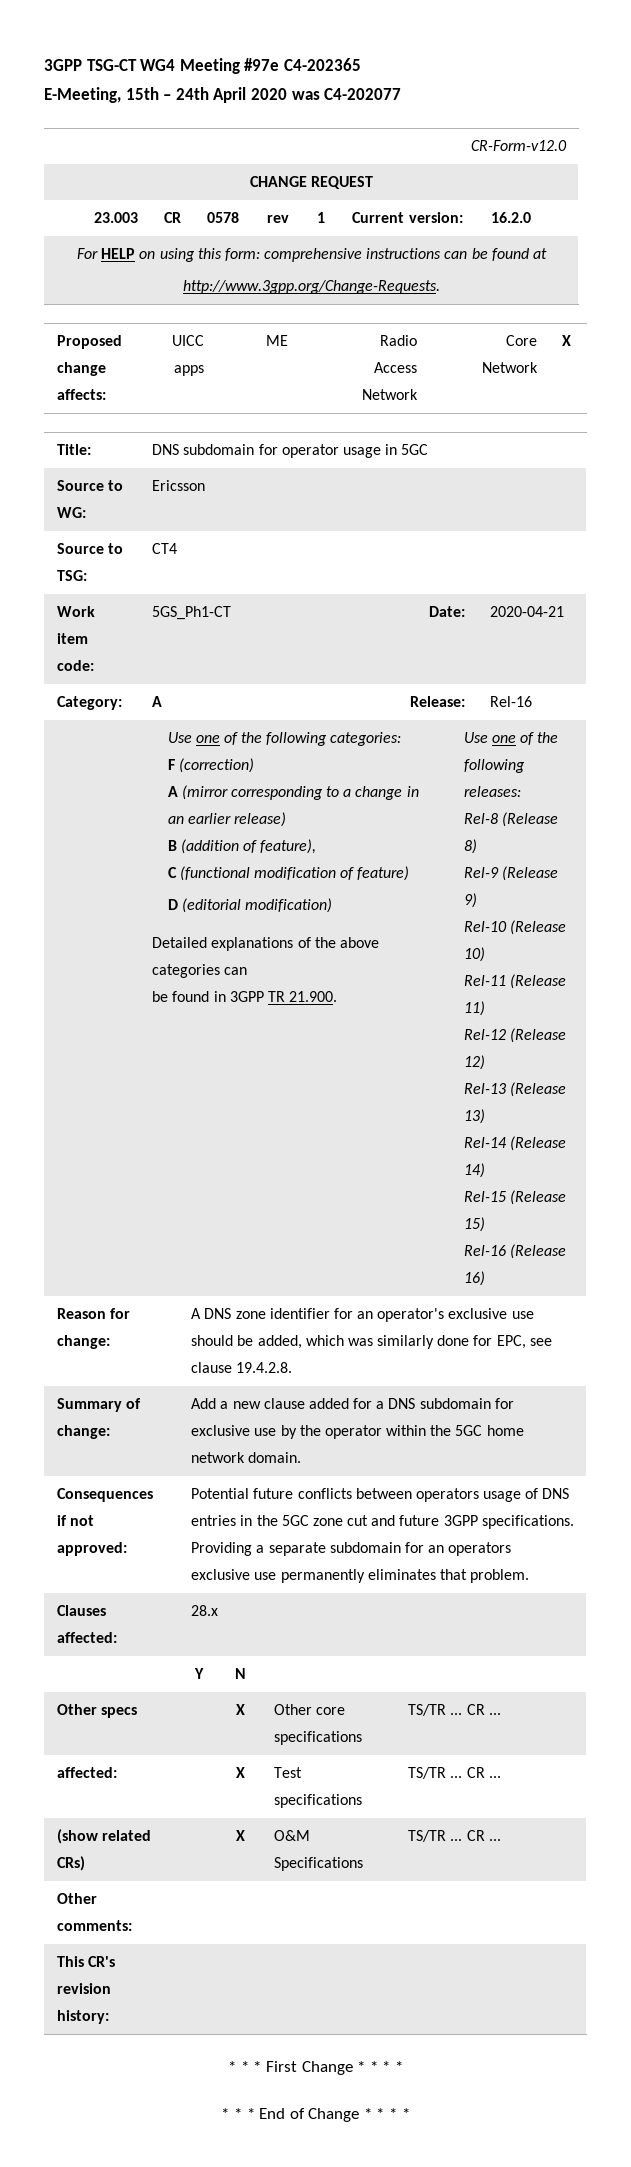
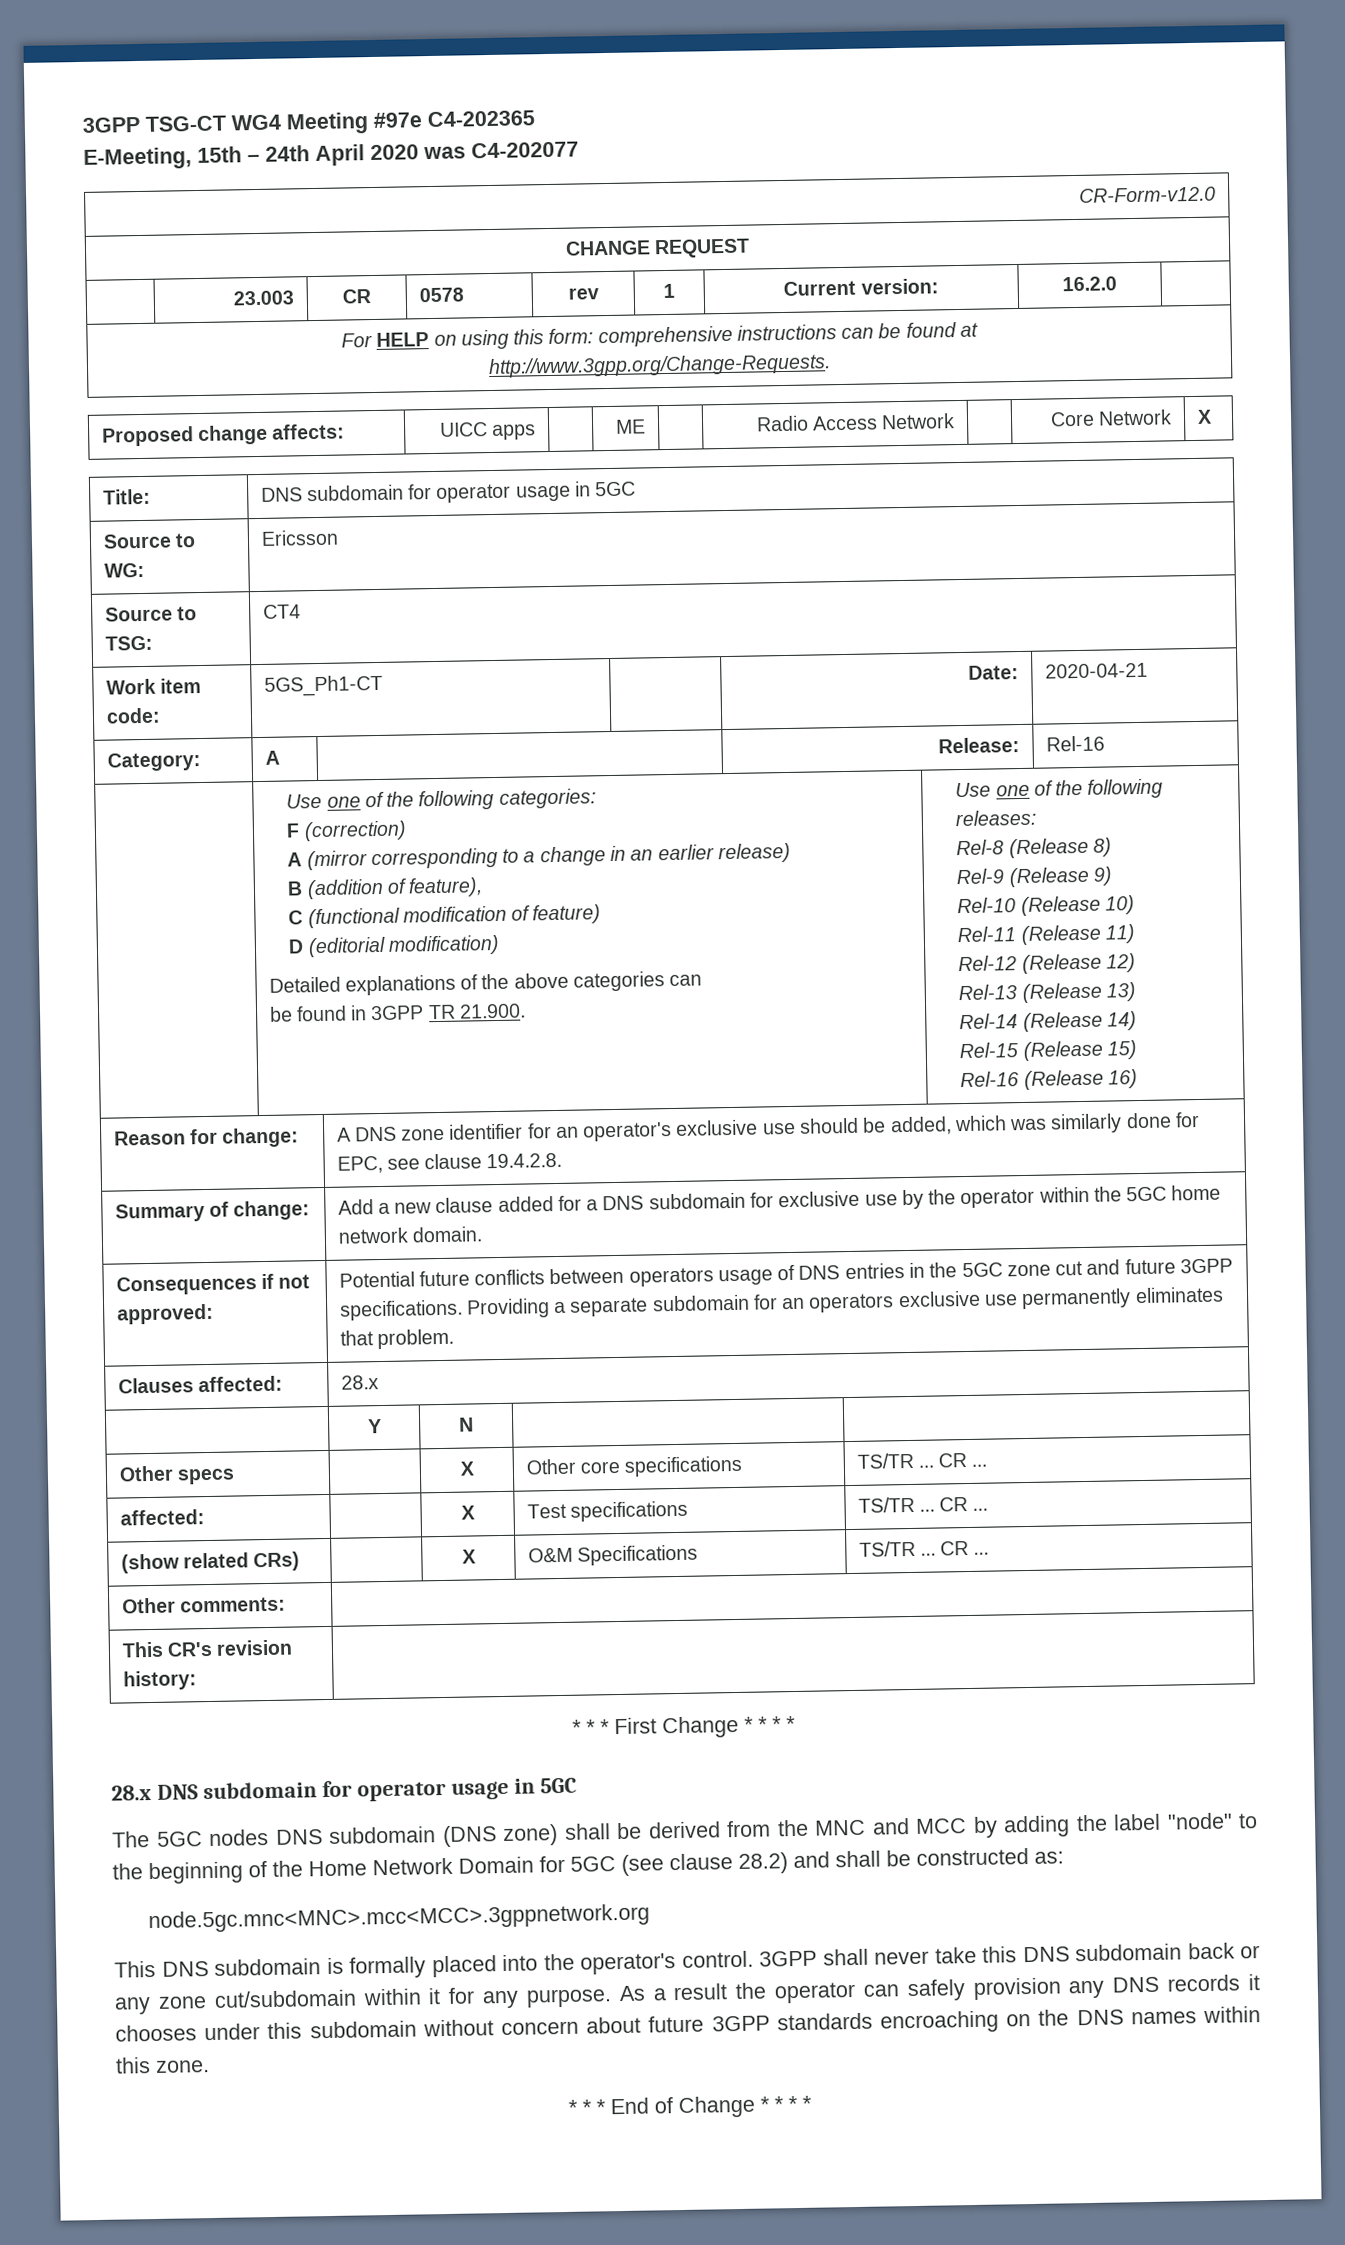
(403, 2066) none -> [111,1777,577,1802] [112,1812,1258,1848] [112,1848,1064,1885] [147,1903,650,1934] [114,1942,1260,1979] [114,1974,1261,2015] [115,2006,1262,2042] [115,2057,210,2074] // 28.x DNS subdomain for operator usage in 5GC // The 5GC nodes DNS subdomain (DNS zone) shall be derived from the MNC and MCC by adding the label "node" to the beginning of the Home Network Domain for 5GC (see clause 28.2) and shall be constructed as: // node.5gc.mnc<MNC>.mcc<MCC>.3gppnetwork.org // This DNS subdomain is formally placed into the operator's control. 3GPP shall never take this DNS subdomain back or any zone cut/subdomain within it for any purpose. As a result the operator can safely provision any DNS records it chooses under this subdomain without concern about future 3GPP standards encroaching on the DNS names within this zone.

